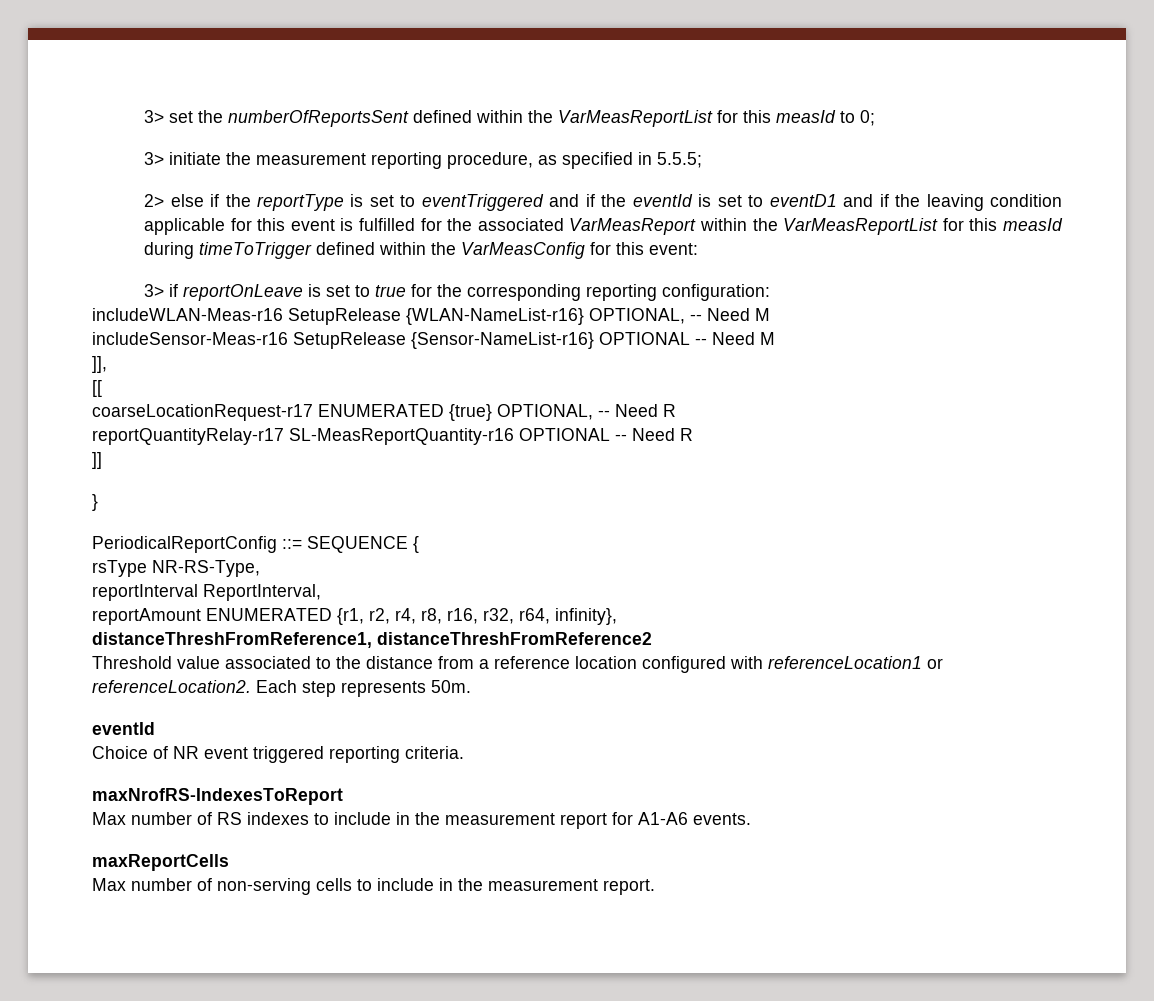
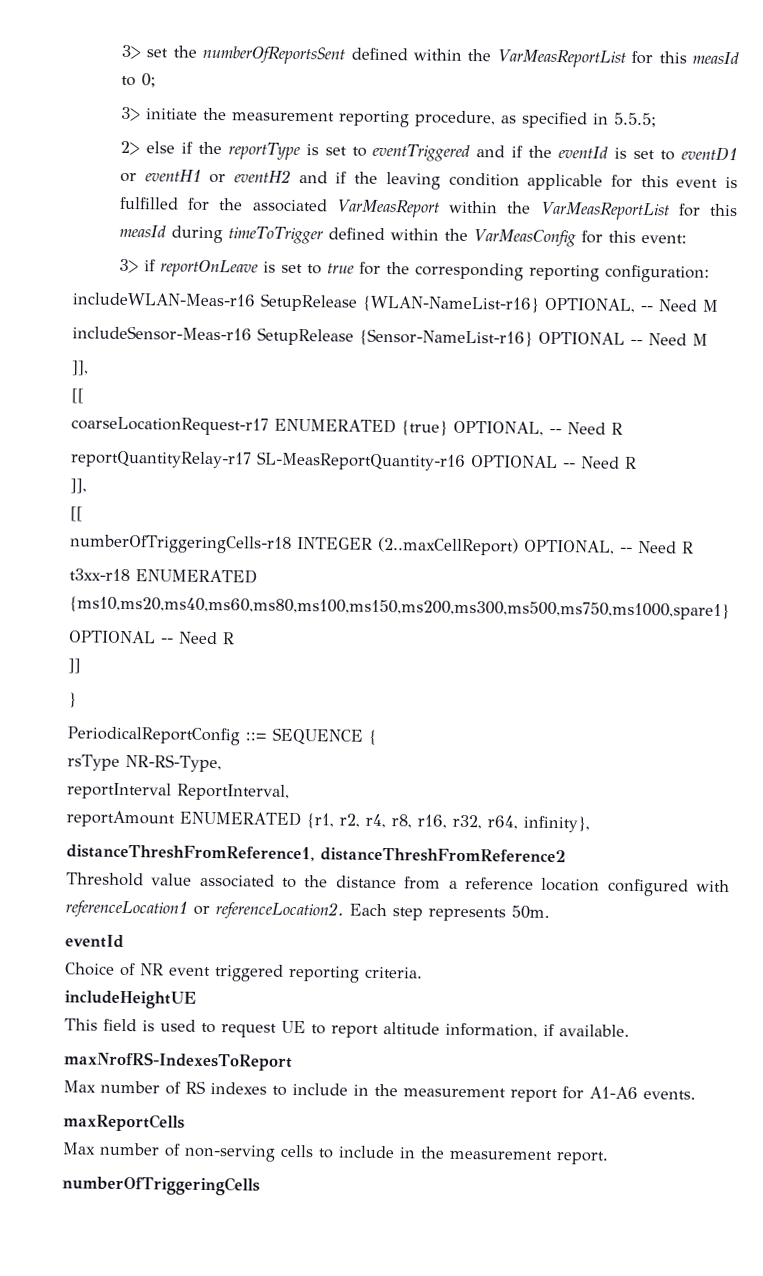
(837, 200) none -> [119,169,291,184] or eventH1 or eventH2
(693, 434) none -> [70,478,87,494] [70,506,83,522] [69,534,694,556] [69,568,257,584] [69,596,730,621] [68,630,235,645] // ]], // [[ // numberOfTriggeringCells-r18 INTEGER (2..maxCellReport) OPTIONAL, -- Need R // t3xx-r18 ENUMERATED {ms10,ms20,ms40,ms60,ms80,ms100,ms150,ms200,ms300,ms500,ms750,ms1000,spare1} // OPTIONAL -- Need R
(464, 752) none -> [64,990,196,1009] [64,1018,630,1038] // includeHeightUE // This field is used to request UE to report altitude information, if available.
(655, 887) none -> [62,1175,260,1196] // numberOfTriggeringCells

